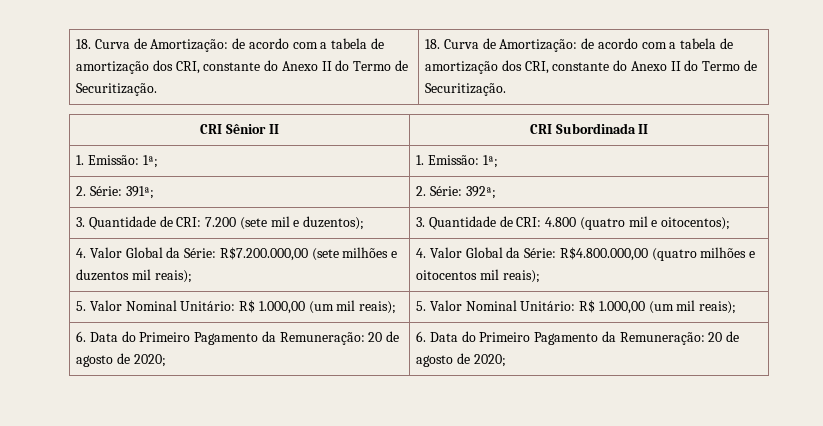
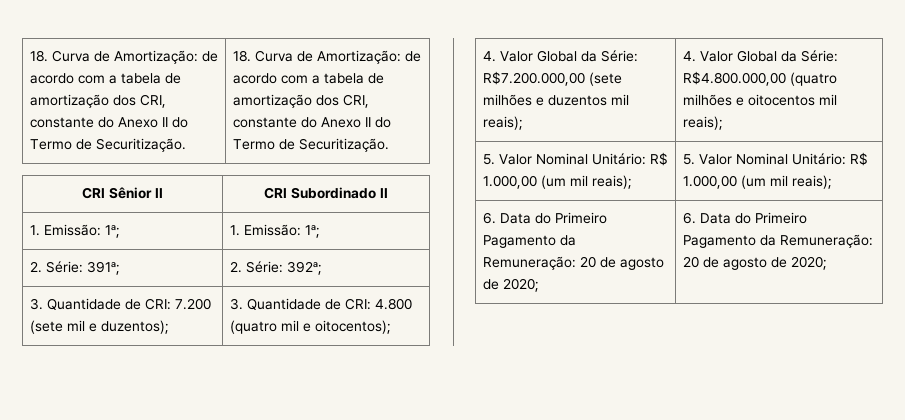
[555,123,636,134] Subordinada -> [291,187,376,199] Subordinado

